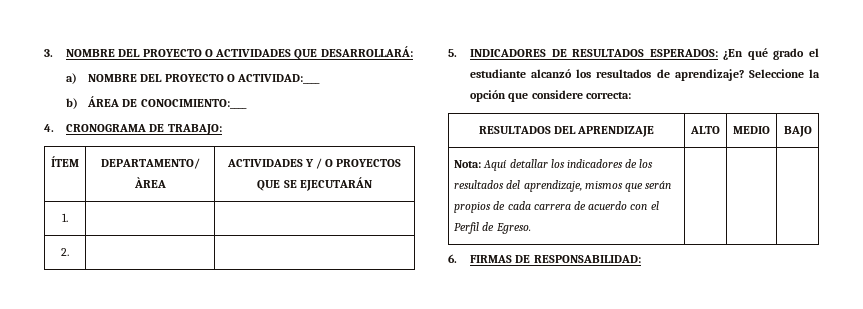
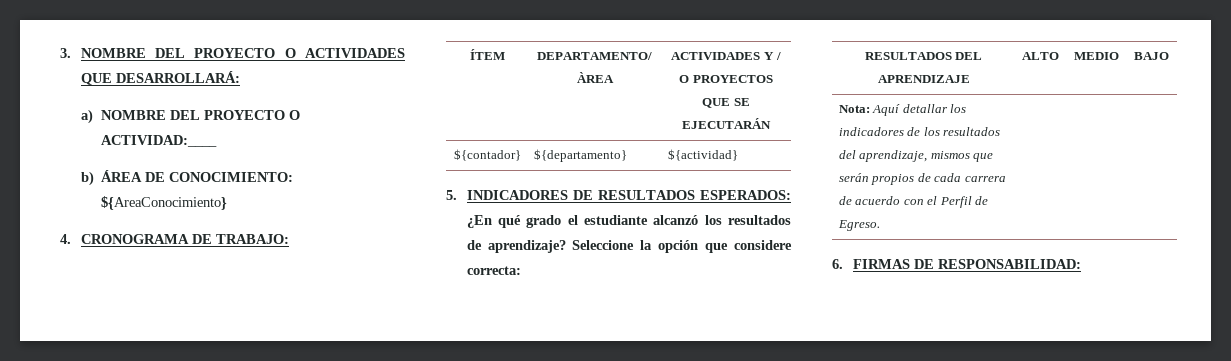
[140,99,247,109] CONOCIMIENTO:____ -> [169,172,294,182] [101,196,228,210] CONOCIMIENTO: ${AreaConocimiento}
[62,213,68,222] [61,248,69,256] 1. | | // 2. | | -> [453,149,521,161] [533,149,627,162] [667,149,738,161] ${contador} | ${departamento} | ${actividad}

